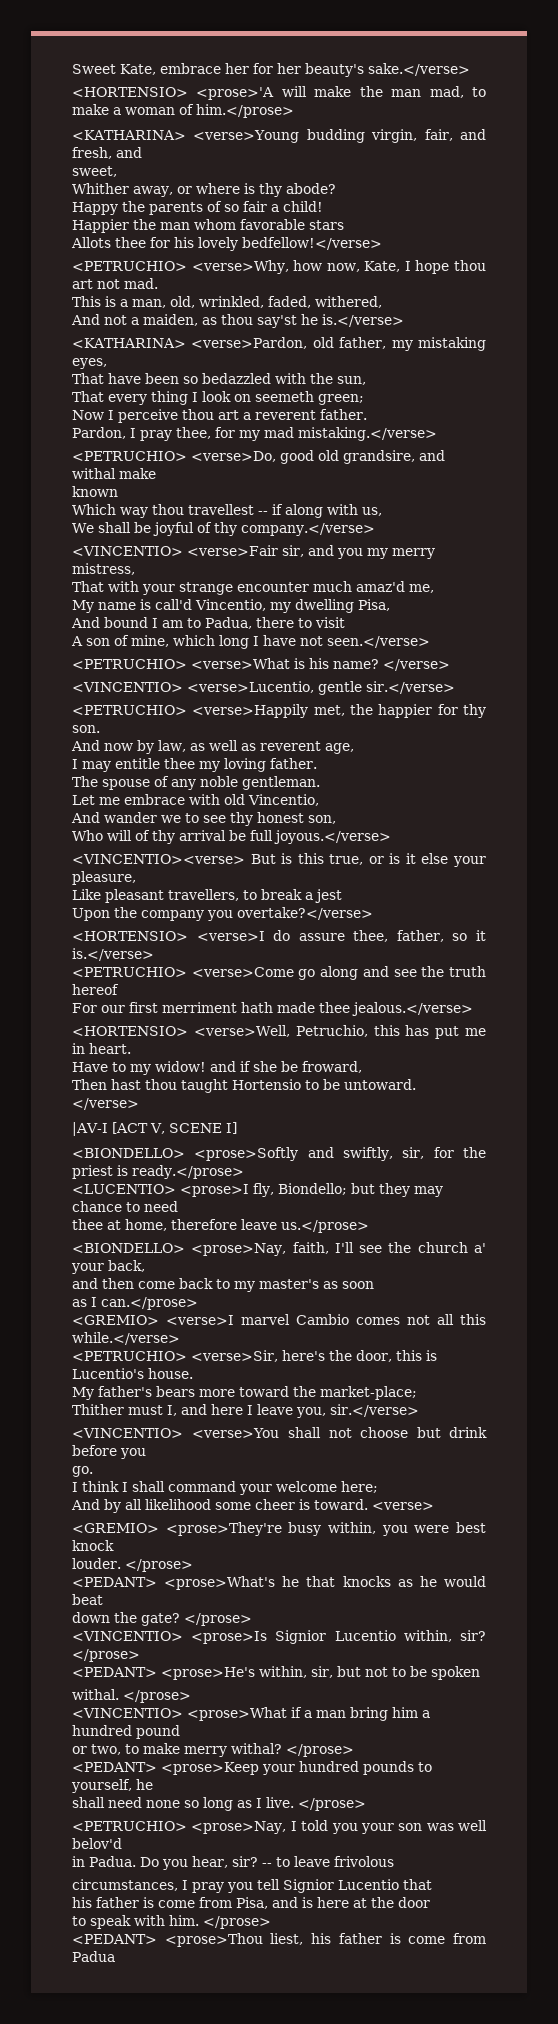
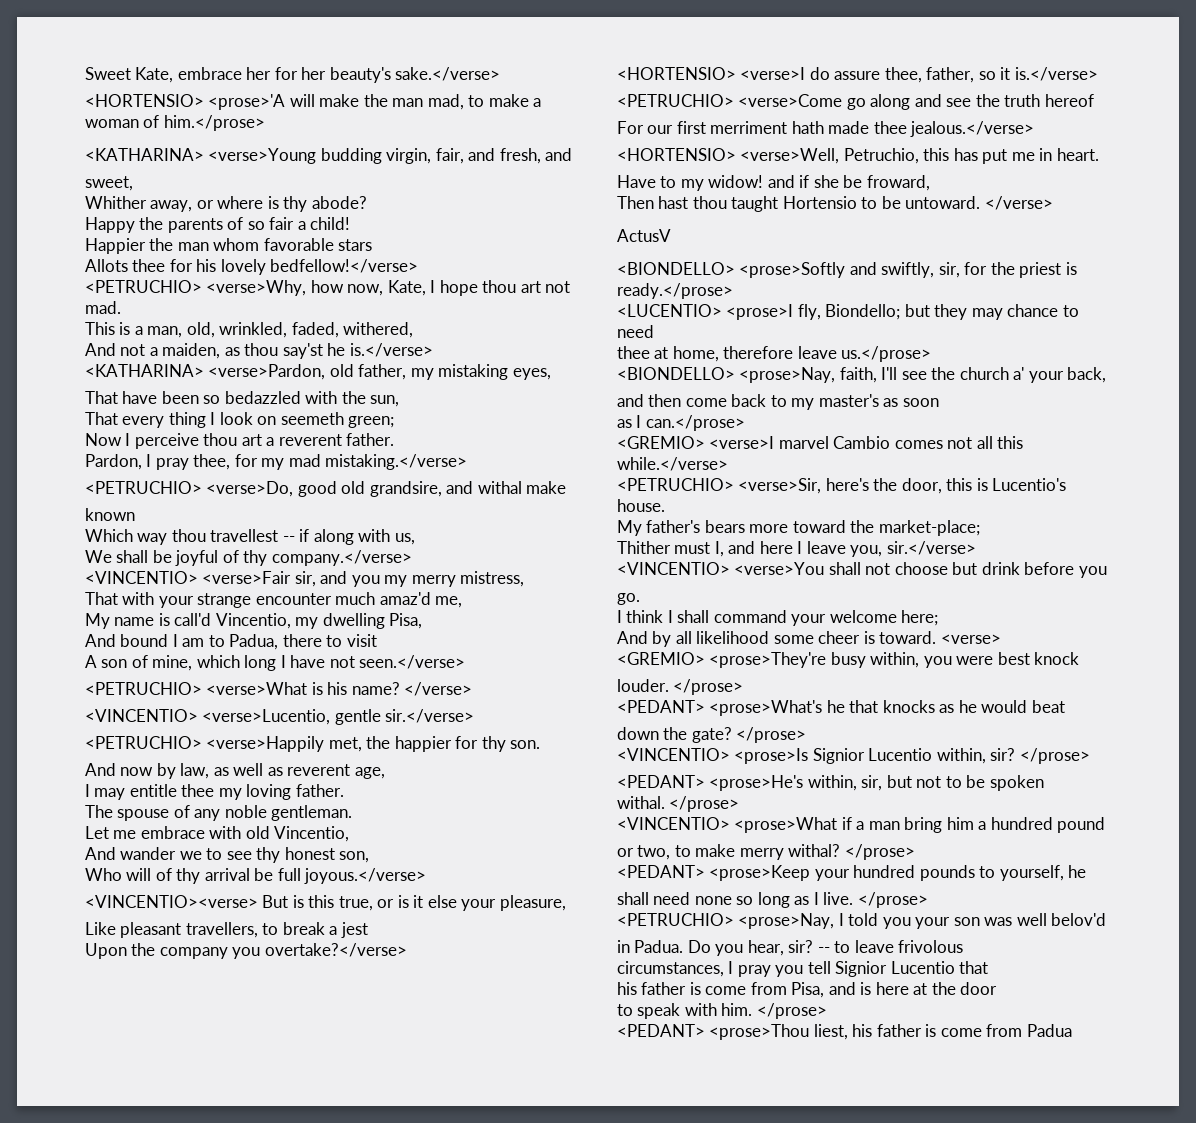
[72,1122,237,1136] |AV-I [ACT V, SCENE I] -> [617,229,671,242] ActusV

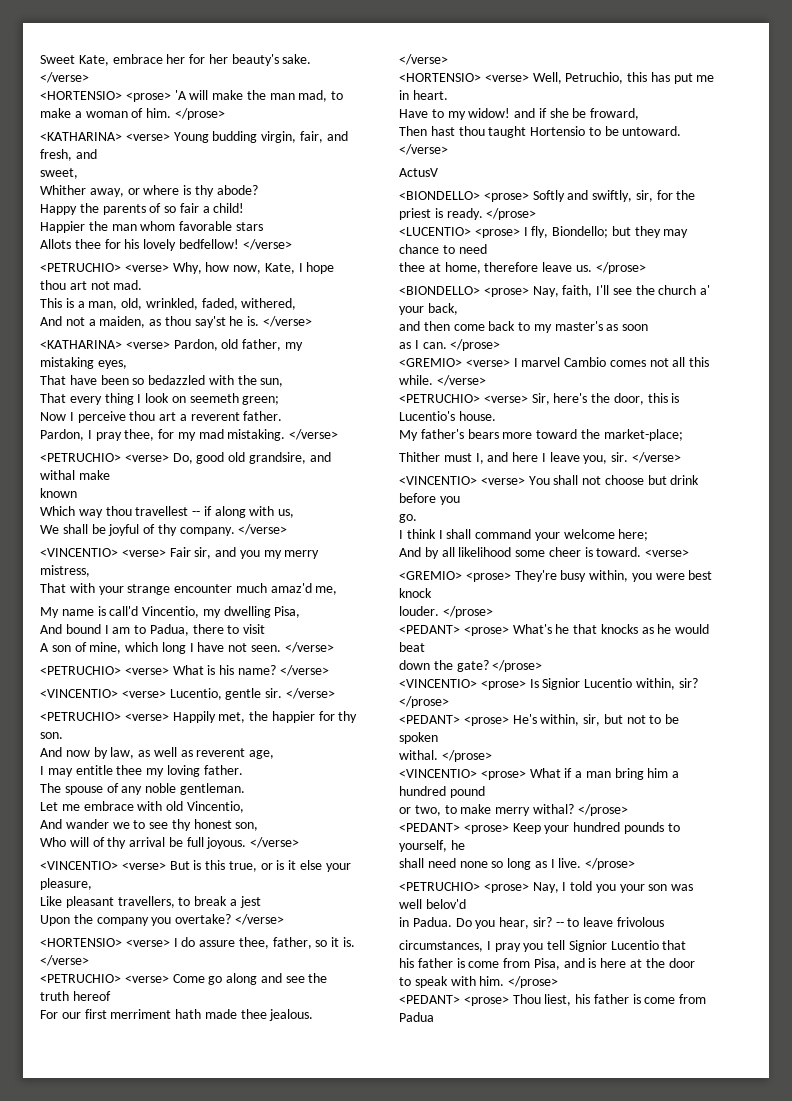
[395,67,501,81] [85,94,286,110] sake.</verse> // <HORTENSIO> <prose>'A -> [282,54,312,64] [40,72,89,83] [40,90,187,102] sake. </verse> // <HORTENSIO> <prose> 'A
[163,115,265,131] [85,148,317,164] him.</prose> // <KATHARINA> <verse>Young -> [146,108,225,120] [40,132,209,143] him. </prose> // <KATHARINA> <verse> Young
[270,259,419,273] [85,280,307,296] bedfellow!</verse> // <PETRUCHIO> <verse>Why, -> [178,239,292,250] [40,262,202,274] bedfellow! </verse> // <PETRUCHIO> <verse> Why,
[349,343,433,357] [85,364,326,380] is.</verse> // <KATHARINA> <verse>Pardon, -> [247,316,313,327] [40,339,218,351] is. </verse> // <KATHARINA> <verse> Pardon,
[325,454,468,470] [85,481,294,497] mistaking.</verse> // <PETRUCHIO> <verse>Do, -> [227,429,339,441] [40,453,193,464] mistaking. </verse> // <PETRUCHIO> <verse> Do,
[271,550,412,566] [85,571,292,584] company.</verse> // <VINCENTIO> <verse>Fair -> [179,524,288,536] [40,547,191,557] company. </verse> // <VINCENTIO> <verse> Fair
[359,655,466,669] [85,682,308,695] seen.</verse> // <PETRUCHIO> <verse>What -> [251,642,334,653] [40,665,204,675] seen. </verse> // <PETRUCHIO> <verse> What
[202,709,475,725] [85,736,325,752] <verse>Lucentio, gentle sir.</verse> // <PETRUCHIO> <verse>Happily -> [121,688,335,700] [40,711,216,723] <verse> Lucentio, gentle sir. </verse> // <PETRUCHIO> <verse> Happily
[304,868,427,884] [85,895,258,908] joyous.</verse> // <VINCENTIO><verse> -> [206,837,300,849] [40,861,166,870] joyous. </verse> // <VINCENTIO> <verse>
[264,943,407,957] [617,67,806,80] overtake?</verse> // <HORTENSIO> <verse>I -> [175,914,284,925] [40,938,178,947] overtake? </verse> // <HORTENSIO> <verse> I
[1014,67,1098,81] [617,94,843,107] is.</verse> // <PETRUCHIO> <verse>Come -> [343,937,356,947] [40,955,89,966] [40,974,205,983] is. </verse> // <PETRUCHIO> <verse> Come
[910,121,1035,137] [617,148,840,164] jealous.</verse> // <HORTENSIO> <verse>Well, -> [269,1009,314,1021] [399,54,448,65] [399,72,562,84] jealous. </verse> // <HORTENSIO> <verse> Well,
[739,262,846,278] <prose>Softly -> [483,190,565,202] <prose> Softly
[617,283,733,299] ready.</prose> -> [446,208,537,220] ready. </prose>
[726,304,794,320] <prose>I -> [474,227,528,238] <prose> I
[841,346,932,362] [617,367,836,383] us.</prose> // <BIONDELLO> <prose>Nay, -> [575,262,646,274] [399,286,559,297] us. </prose> // <BIONDELLO> <prose> Nay,
[645,415,745,431] [617,436,775,449] can.</prose> // <GREMIO> <verse>I -> [422,339,501,351] [399,358,518,367] can. </prose> // <GREMIO> <verse> I
[617,457,728,471] [617,478,822,494] while.</verse> // <PETRUCHIO> <verse>Sir, -> [399,375,486,386] [399,393,550,405] while. </verse> // <PETRUCHIO> <verse> Sir,
[886,541,976,555] [617,562,825,575] sir.</verse> // <VINCENTIO> <verse>You -> [611,452,682,463] [399,476,550,485] sir. </verse> // <VINCENTIO> <verse> You
[709,652,827,668] <prose>They're -> [465,570,557,582] <prose> They're
[709,700,823,716] <prose>What's -> [463,624,552,636] <prose> What's
[734,748,809,764] <prose>Is -> [480,679,539,690] <prose> Is
[709,775,804,791] <prose>He's -> [463,714,537,726] <prose> He's
[734,817,838,833] <prose>What -> [480,768,561,780] <prose> What
[709,865,811,881] <prose>Keep -> [463,823,541,834] <prose> Keep
[738,913,835,929] <prose>Nay, -> [483,882,559,893] <prose> Nay,
[709,1024,810,1040] <prose>Thou -> [463,994,541,1006] <prose> Thou

